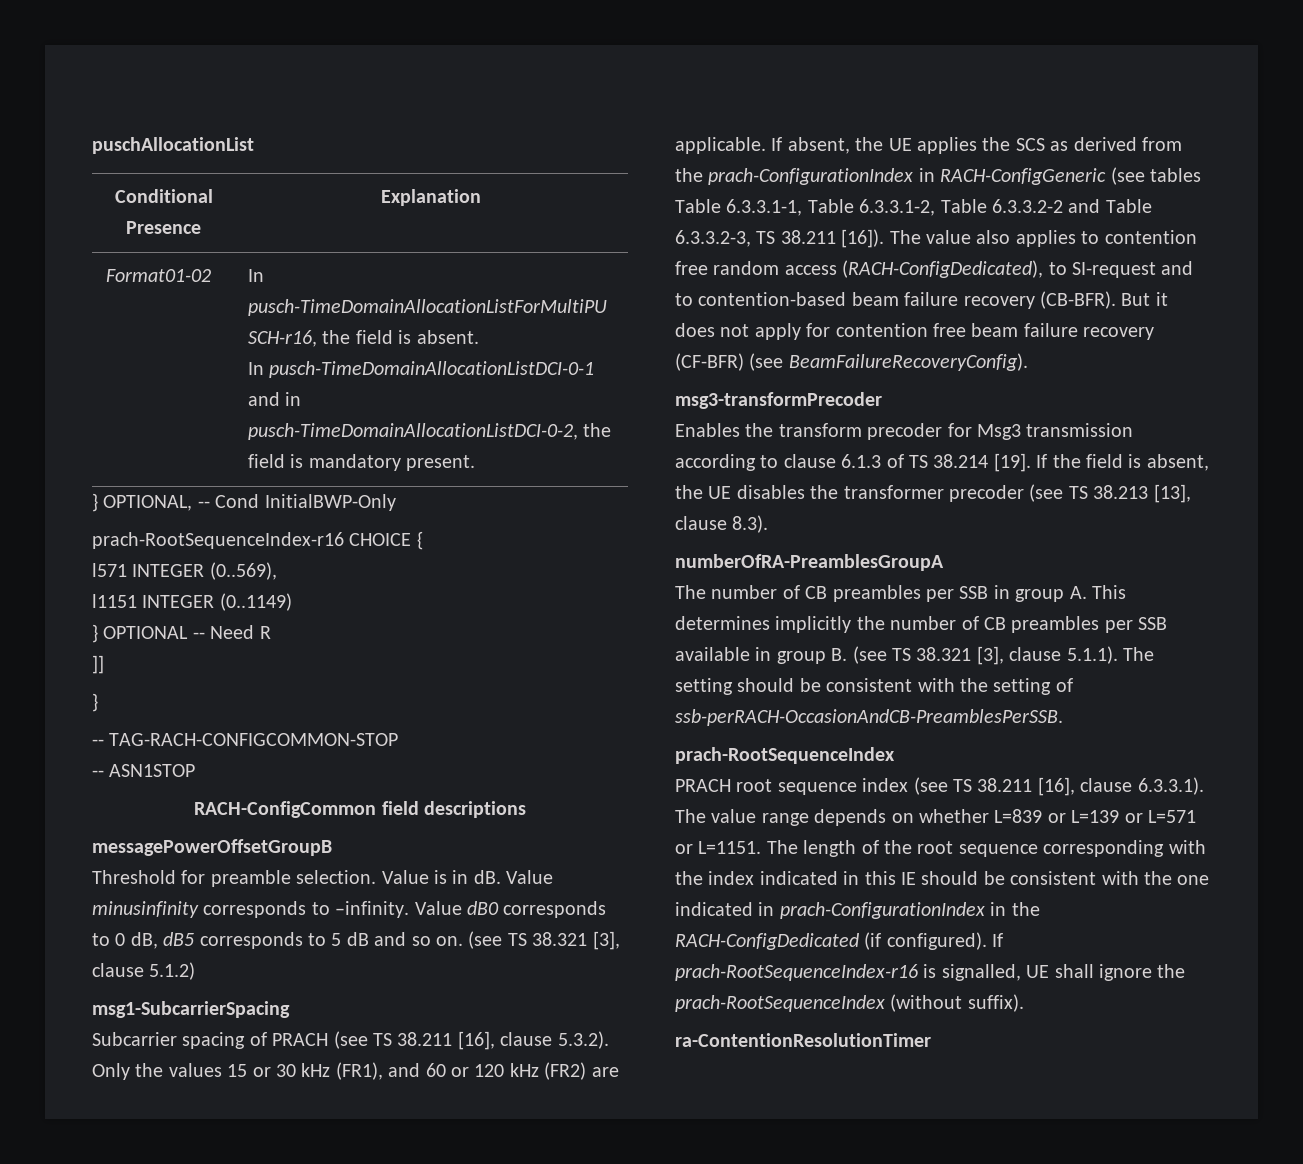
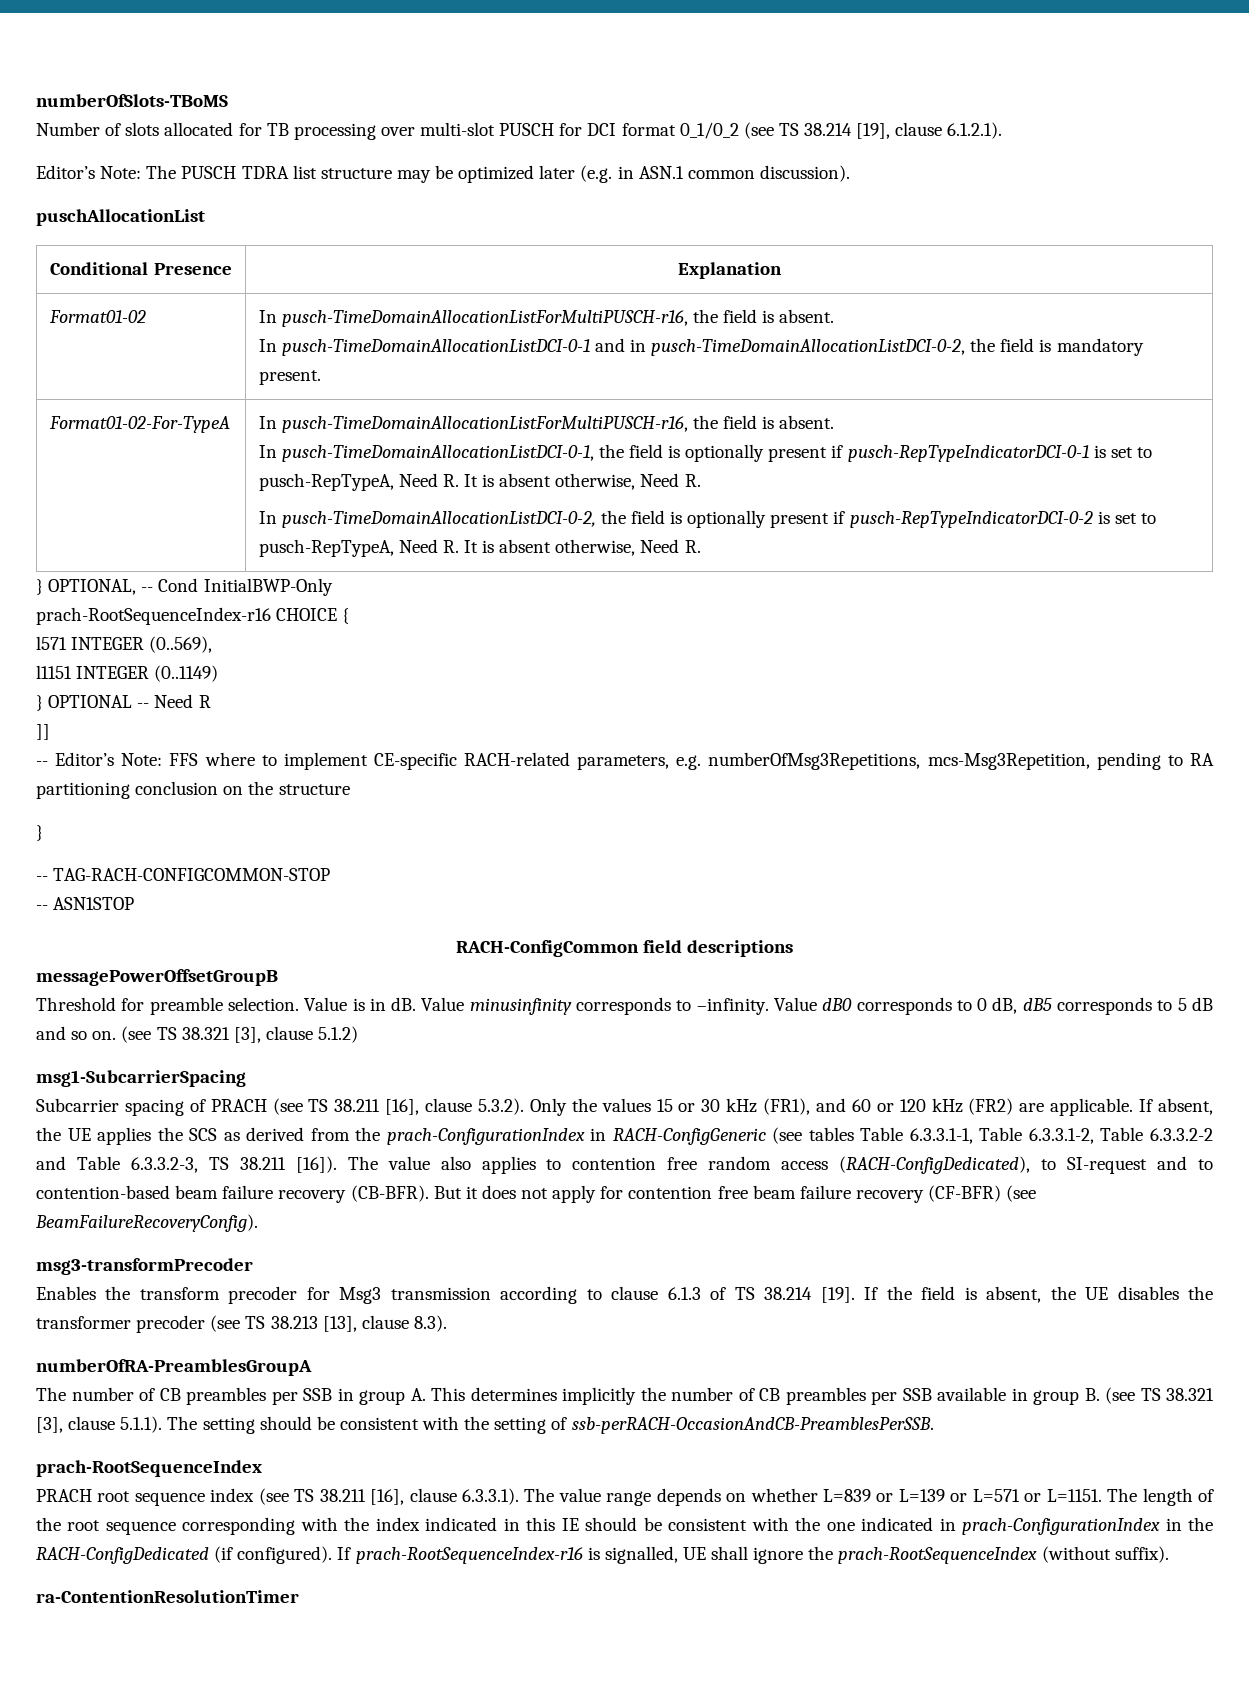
(92, 145) none -> [36,94,228,107] [36,122,1003,140] [36,165,850,183] numberOfSlots-TBoMS // Number of slots allocated for TB processing over multi-slot PUSCH for DCI format 0_1/0_2 (see TS 38.214 [19], clause 6.1.2.1). // Editor’s Note: The PUSCH TDRA list structure may be optimized later (e.g. in ASN.1 common discussion). //
(476, 463) none -> [48,416,230,433] [258,415,835,433] [258,444,1152,462] [258,473,701,491] [258,510,1156,528] [258,539,701,557] // Format01-02-For-TypeA | In pusch-TimeDomainAllocationListForMultiPUSCH-r16, the field is absent. // In pusch-TimeDomainAllocationListDCI-0-1, the field is optionally present if pusch-RepTypeIndicatorDCI-0-1 is set to pusch-RepTypeA, Need R. It is absent otherwise, Need R. // In pusch-TimeDomainAllocationListDCI-0-2, the field is optionally present if pusch-RepTypeIndicatorDCI-0-2 is set to pusch-RepTypeA, Need R. It is absent otherwise, Need R.
(104, 664) none -> [36,752,1215,770] [36,781,350,799] // -- Editor’s Note: FFS where to implement CE-specific RACH-related parameters, e.g. numberOfMsg3Repetitions, mcs-Msg3Repetition, pending to RA partitioning conclusion on the structure

